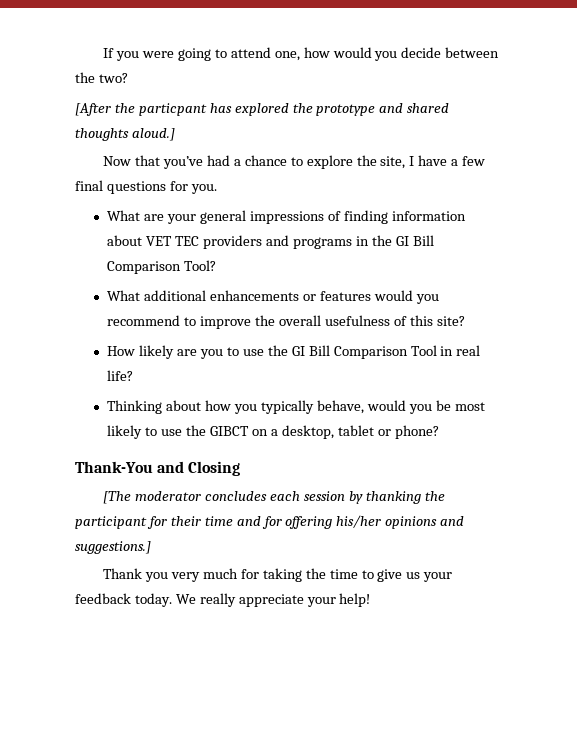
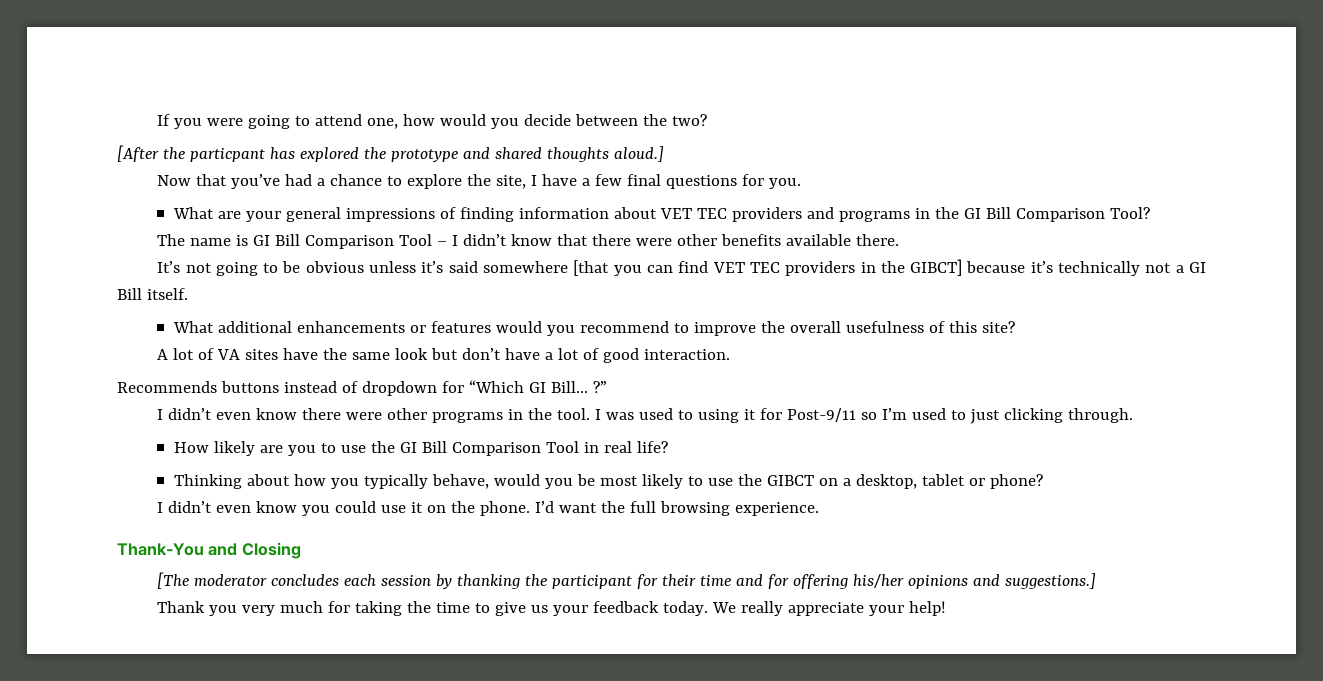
(217, 265) none -> [157,234,900,249] [157,259,1206,276] [117,288,188,300] // The name is GI Bill Comparison Tool – I didn’t know that there were other benefits available there. // It’s not going to be obvious unless it’s said somewhere [that you can find VET TEC providers in the GIBCT] because it’s technically not a GI Bill itself.
(465, 321) none -> [157,348,731,363] [117,380,607,396] [157,408,1134,424] // A lot of VA sites have the same look but don’t have a lot of good interaction. // Recommends buttons instead of dropdown for “Which GI Bill… ?” // I didn’t even know there were other programs in the tool. I was used to using it for Post-9/11 so I’m used to just clicking through.
(439, 432) none -> [157,501,820,516] // I didn’t even know you could use it on the phone. I’d want the full browsing experience.

